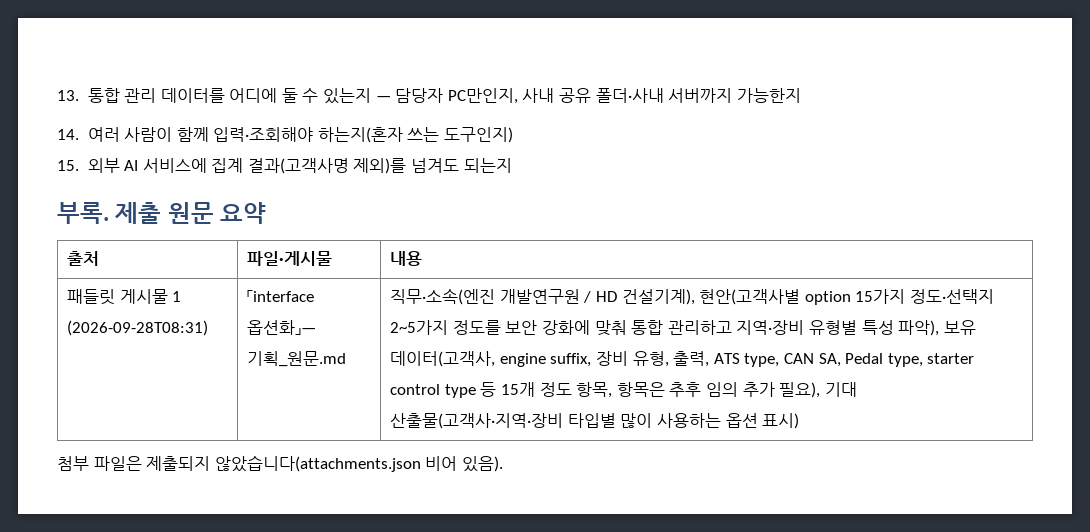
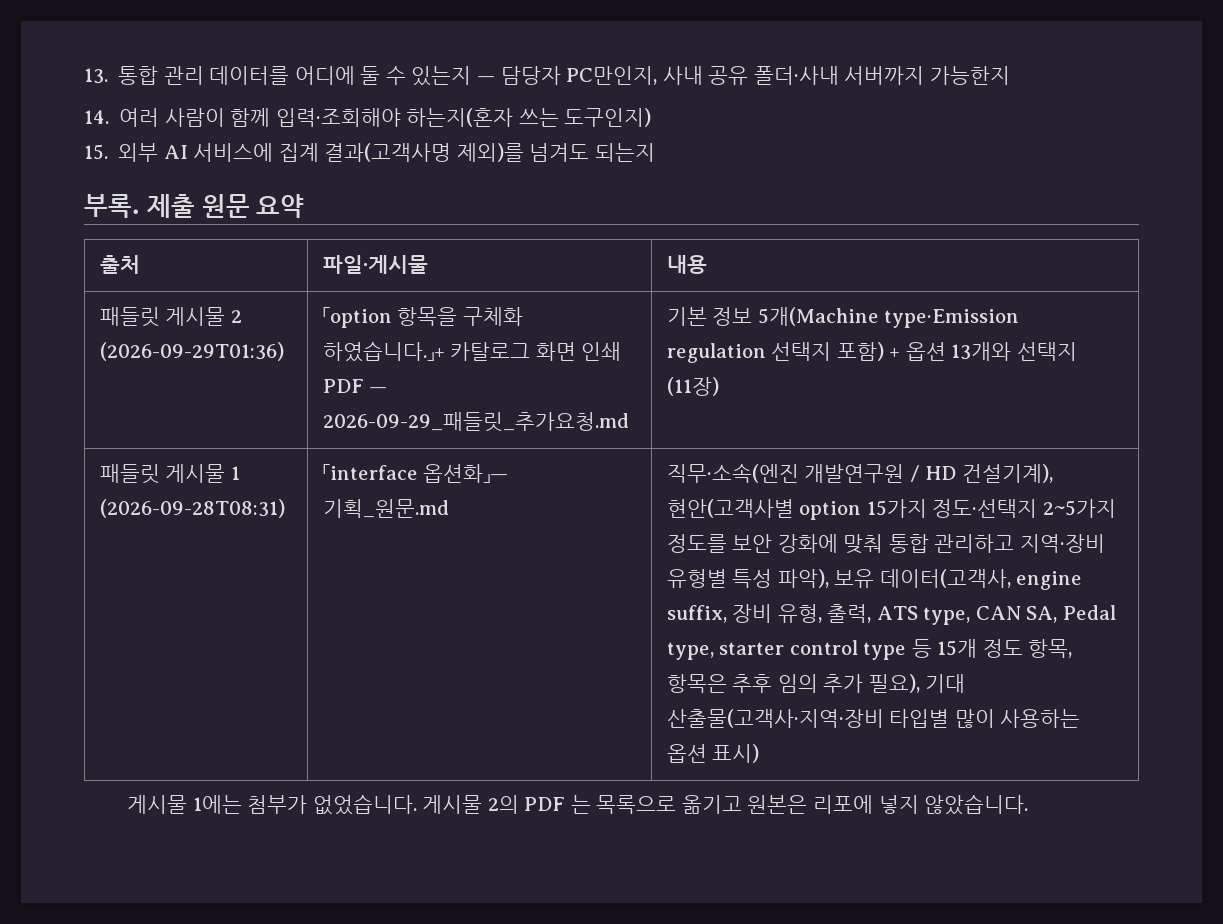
(423, 258) none -> [99,307,242,327] [99,342,284,361] [322,307,523,328] [322,341,622,362] [322,379,388,393] [322,412,629,432] [666,307,1020,328] [666,342,1077,363] [666,377,719,396] // 패들릿 게시물 2 (2026-09-29T01:36) | 「option 항목을 구체화 하였습니다.」+ 카탈로그 화면 인쇄 PDF — 2026-09-29_패들릿_추가요청.md | 기본 정보 5개(Machine type·Emission regulation 선택지 포함) + 옵션 13개와 선택지 (11장)
[57,455,503,472] 첨부 파일은 제출되지 않았습니다(attachments.json 비어 있음). -> [127,794,1029,815] 게시물 1에는 첨부가 없었습니다. 게시물 2의 PDF 는 목록으로 옮기고 원본은 리포에 넣지 않았습니다.

